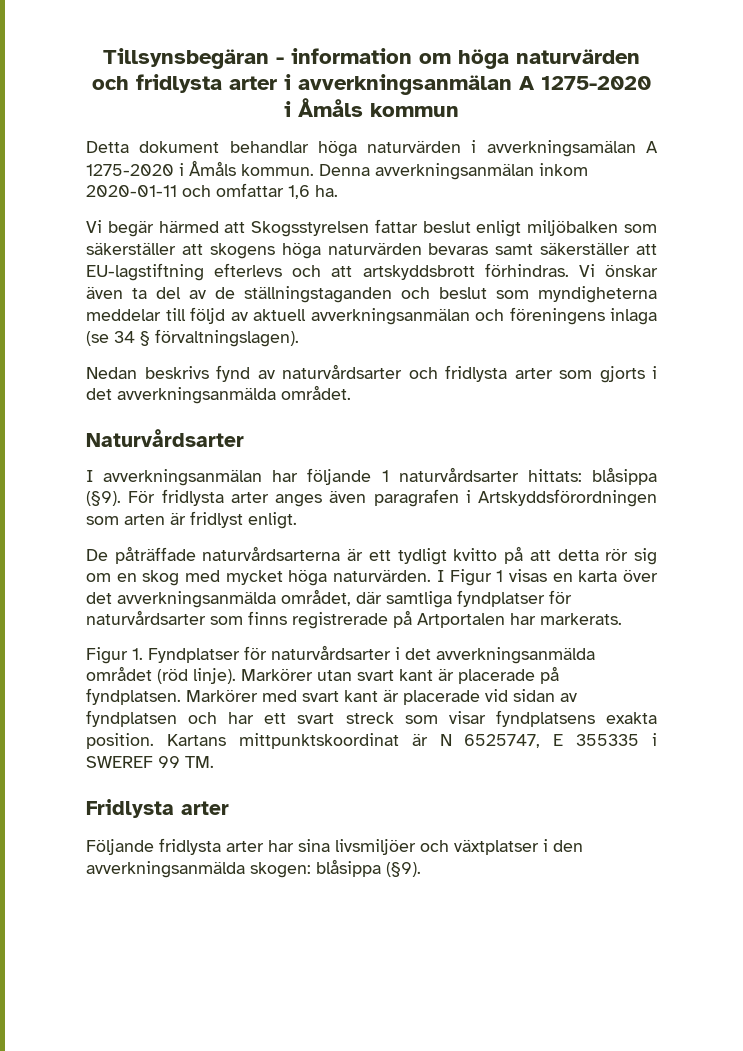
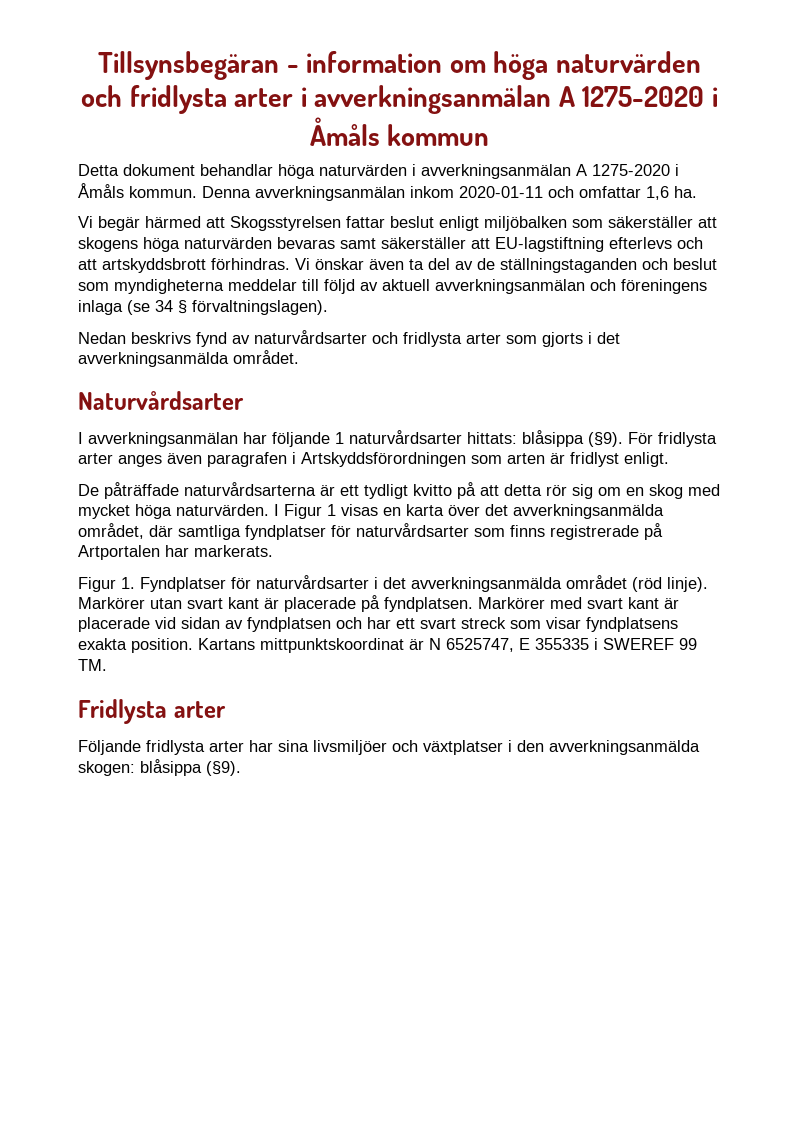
[486,140,636,157] avverkningsamälan -> [421,164,571,179] avverkningsanmälan

